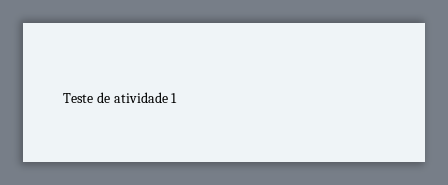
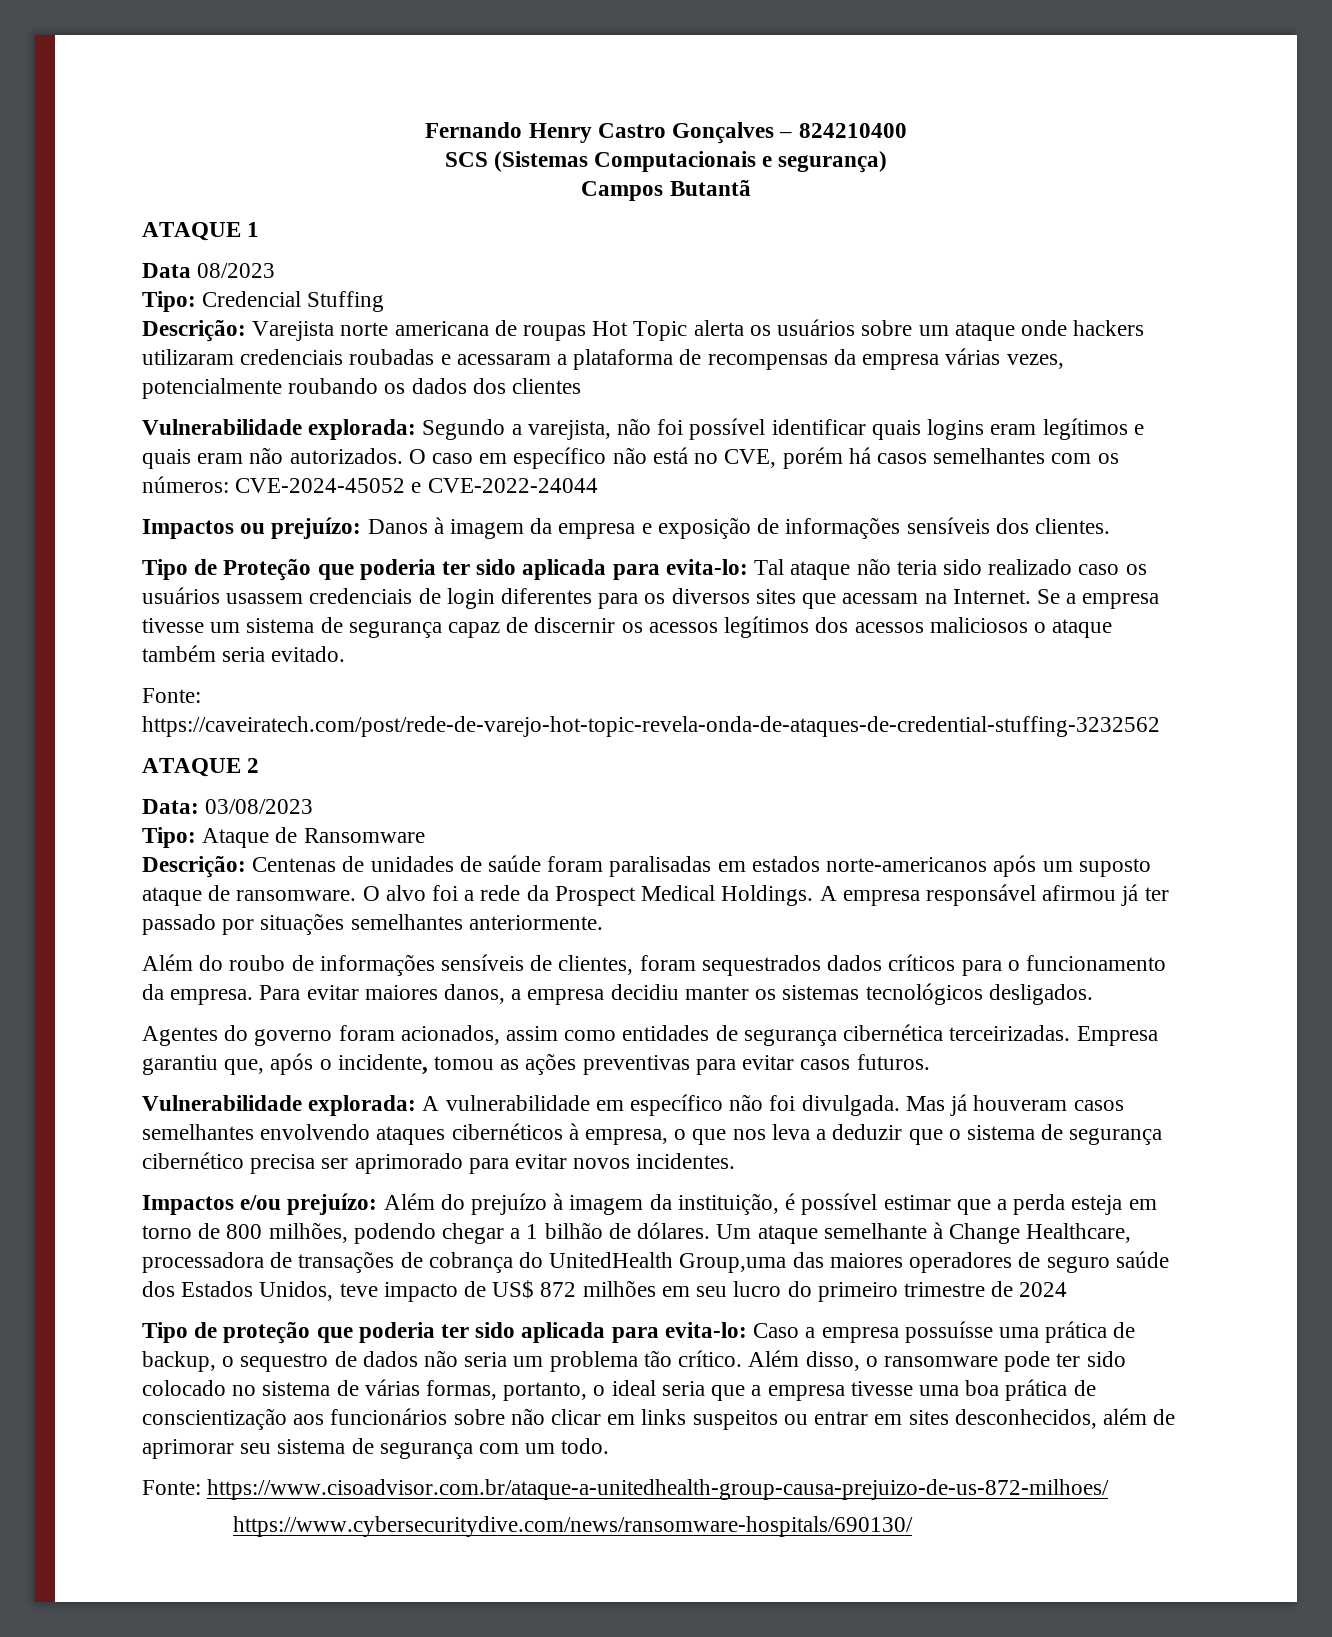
[63,92,178,103] Teste de atividade 1 -> [425,122,907,144] [444,151,888,173] [581,180,751,201] [142,222,260,241] [142,263,276,278] [142,291,385,312] [142,319,1145,342] [142,348,1064,370] [142,378,582,399] [142,418,1144,440] [142,447,1119,469] [142,476,598,493] [142,517,1110,539] [142,558,1147,581] [142,587,1160,609] [142,616,1113,638] [142,645,346,662] [142,688,201,703] [142,716,1160,737] [142,758,260,777] [142,799,314,814] [142,827,425,848] [142,855,1151,878] [142,884,1169,906] [142,913,603,935] [142,954,1166,976] [142,983,1093,1005] [142,1024,1158,1046] [142,1053,930,1075] [142,1094,1124,1116] [142,1123,1163,1145] [142,1152,736,1174] [142,1193,1157,1215] [142,1222,1132,1244] [142,1251,1169,1273] [142,1280,1068,1302] [142,1321,1136,1344] [142,1350,1126,1372] [142,1379,1096,1401] [142,1408,1176,1430] [142,1438,610,1459] [142,1479,1110,1500] [232,1516,913,1537] Fernando Henry Castro Gonçalves – 824210400 // SCS (Sistemas Computacionais e segurança) // Campos Butantã // ATAQUE 1 // Data 08/2023 // Tipo: Credencial Stuffing // Descrição: Varejista norte americana de roupas Hot Topic alerta os usuários sobre um ataque onde hackers utilizaram credenciais roubadas e acessaram a plataforma de recompensas da empresa várias vezes, potencialmente roubando os dados dos clientes // Vulnerabilidade explorada: Segundo a varejista, não foi possível identificar quais logins eram legítimos e quais eram não autorizados. O caso em específico não está no CVE, porém há casos semelhantes com os números: CVE-2024-45052 e CVE-2022-24044 // Impactos ou prejuízo: Danos à imagem da empresa e exposição de informações sensíveis dos clientes. // Tipo de Proteção que poderia ter sido aplicada para evita-lo: Tal ataque não teria sido realizado caso os usuários usassem credenciais de login diferentes para os diversos sites que acessam na Internet. Se a empresa tivesse um sistema de segurança capaz de discernir os acessos legítimos dos acessos maliciosos o ataque também seria evitado. // Fonte: https://caveiratech.com/post/rede-de-varejo-hot-topic-revela-onda-de-ataques-de-credential-stuffing-3232562 // ATAQUE 2 // Data: 03/08/2023 // Tipo: Ataque de Ransomware // Descrição: Centenas de unidades de saúde foram paralisadas em estados norte-americanos após um suposto ataque de ransomware. O alvo foi a rede da Prospect Medical Holdings. A empresa responsável afirmou já ter passado por situações semelhantes anteriormente. // Além do roubo de informações sensíveis de clientes, foram sequestrados dados críticos para o funcionamento da empresa. Para evitar maiores danos, a empresa decidiu manter os sistemas tecnológicos desligados. // Agentes do governo foram acionados, assim como entidades de segurança cibernética terceirizadas. Empresa garantiu que, após o incidente, tomou as ações preventivas para evitar casos futuros. // Vulnerabilidade explorada: A vulnerabilidade em específico não foi divulgada. Mas já houveram casos semelhantes envolvendo ataques cibernéticos à empresa, o que nos leva a deduzir que o sistema de segurança cibernético precisa ser aprimorado para evitar novos incidentes. // Impactos e/ou prejuízo: Além do prejuízo à imagem da instituição, é possível estimar que a perda esteja em torno de 800 milhões, podendo chegar a 1 bilhão de dólares. Um ataque semelhante à Change Healthcare, processadora de transações de cobrança do UnitedHealth Group,uma das maiores operadores de seguro saúde dos Estados Unidos, teve impacto de US$ 872 milhões em seu lucro do primeiro trimestre de 2024 // Tipo de proteção que poderia ter sido aplicada para evita-lo: Caso a empresa possuísse uma prática de backup, o sequestro de dados não seria um problema tão crítico. Além disso, o ransomware pode ter sido colocado no sistema de várias formas, portanto, o ideal seria que a empresa tivesse uma boa prática de conscientização aos funcionários sobre não clicar em links suspeitos ou entrar em sites desconhecidos, além de aprimorar seu sistema de segurança com um todo. // Fonte: https://www.cisoadvisor.com.br/ataque-a-unitedhealth-group-causa-prejuizo-de-us-872-milhoes/ // https://www.cybersecuritydive.com/news/ransomware-hospitals/690130/

